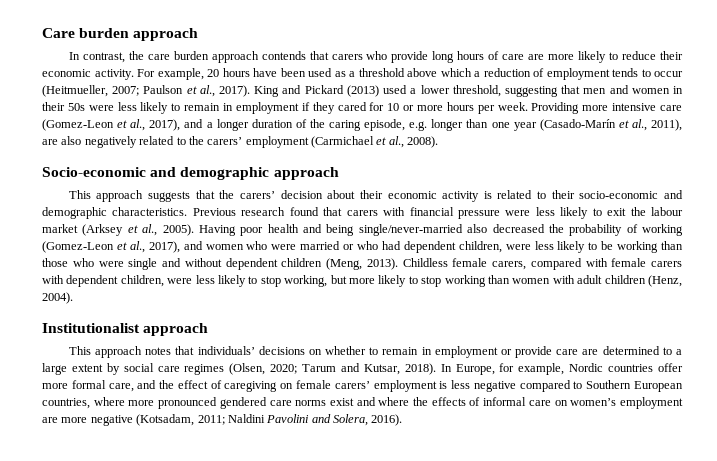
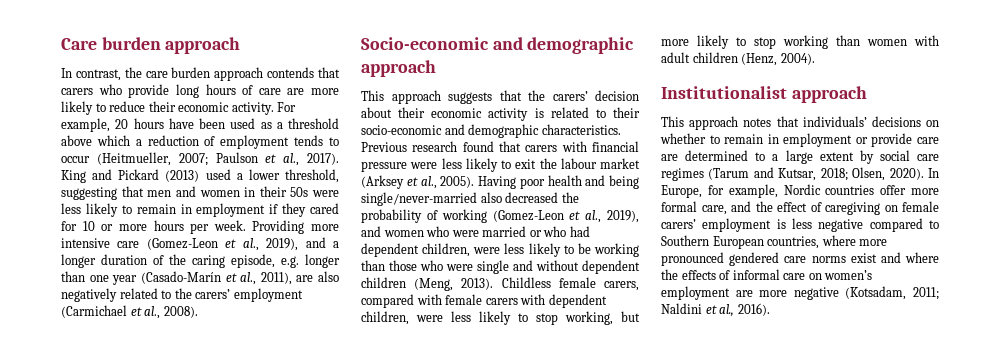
[149,119,181,131] 2017), -> [266,238,299,251] 2019),
[148,241,180,253] 2017), -> [607,210,639,223] 2019),
[229,363,436,375] (Olsen, 2020; Tarum and Kutsar, 2018). -> [708,167,924,181] (Tarum and Kutsar, 2018; Olsen, 2020).
[266,414,368,426] Pavolini and Solera, -> [705,304,735,317] et al.,

